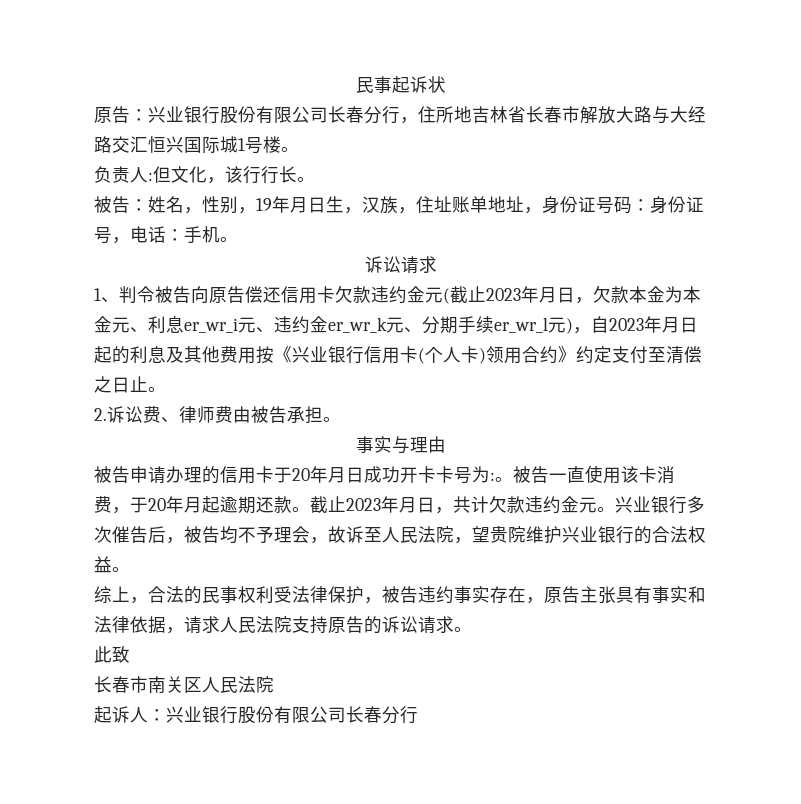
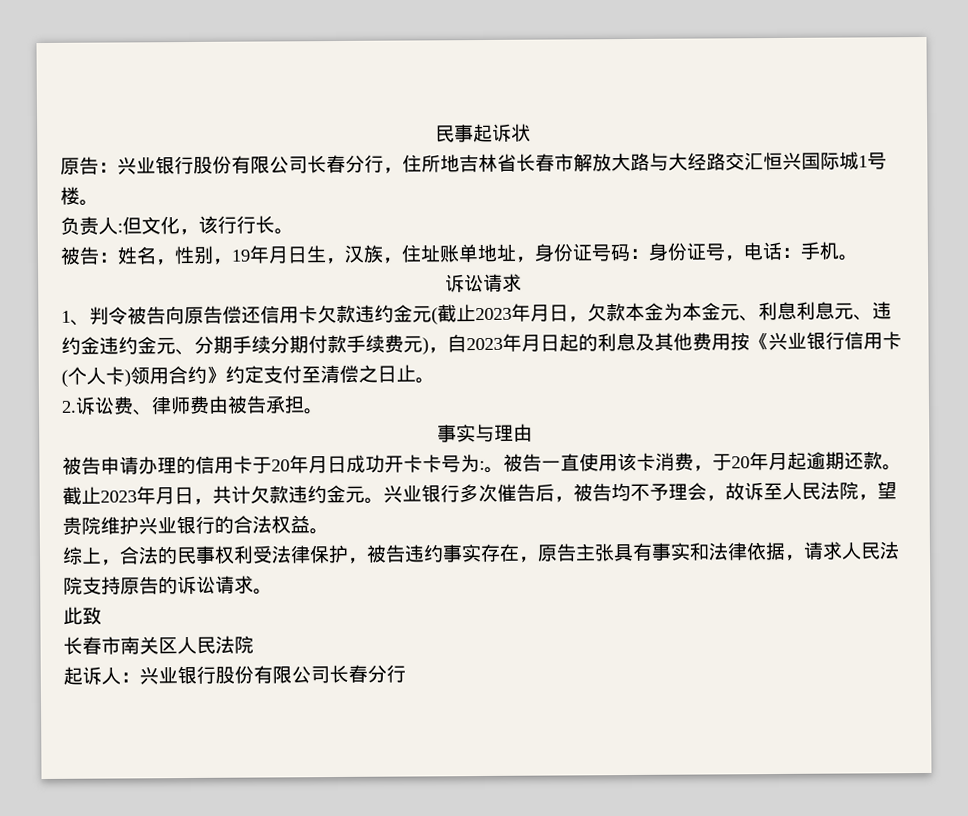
[184,318,238,333] er_wr_i -> [796,301,835,320] 利息
[328,317,387,333] er_wr_k -> [99,336,157,355] 违约金
[494,317,548,333] er_wr_l -> [270,334,404,354] 分期付款手续费

